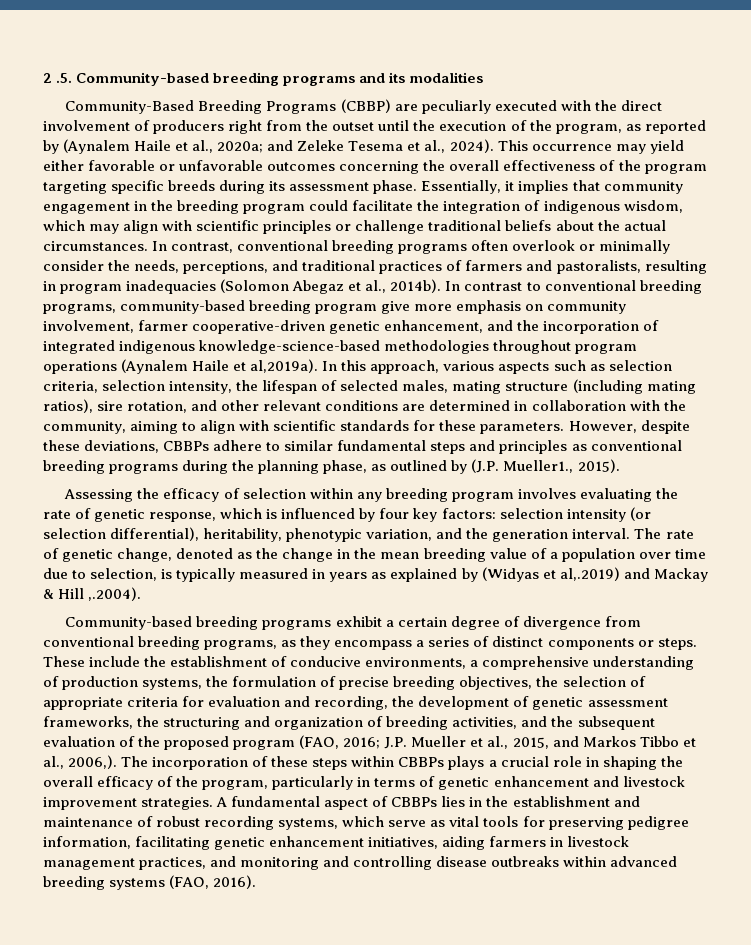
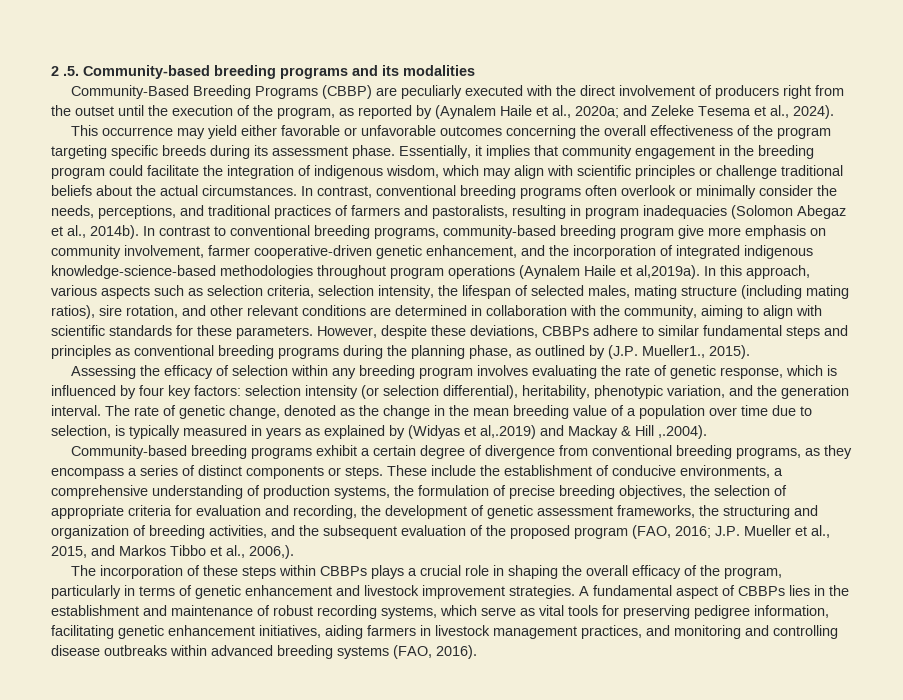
(494, 146) none -> (834, 112) //
(118, 762) none -> (294, 552) //

